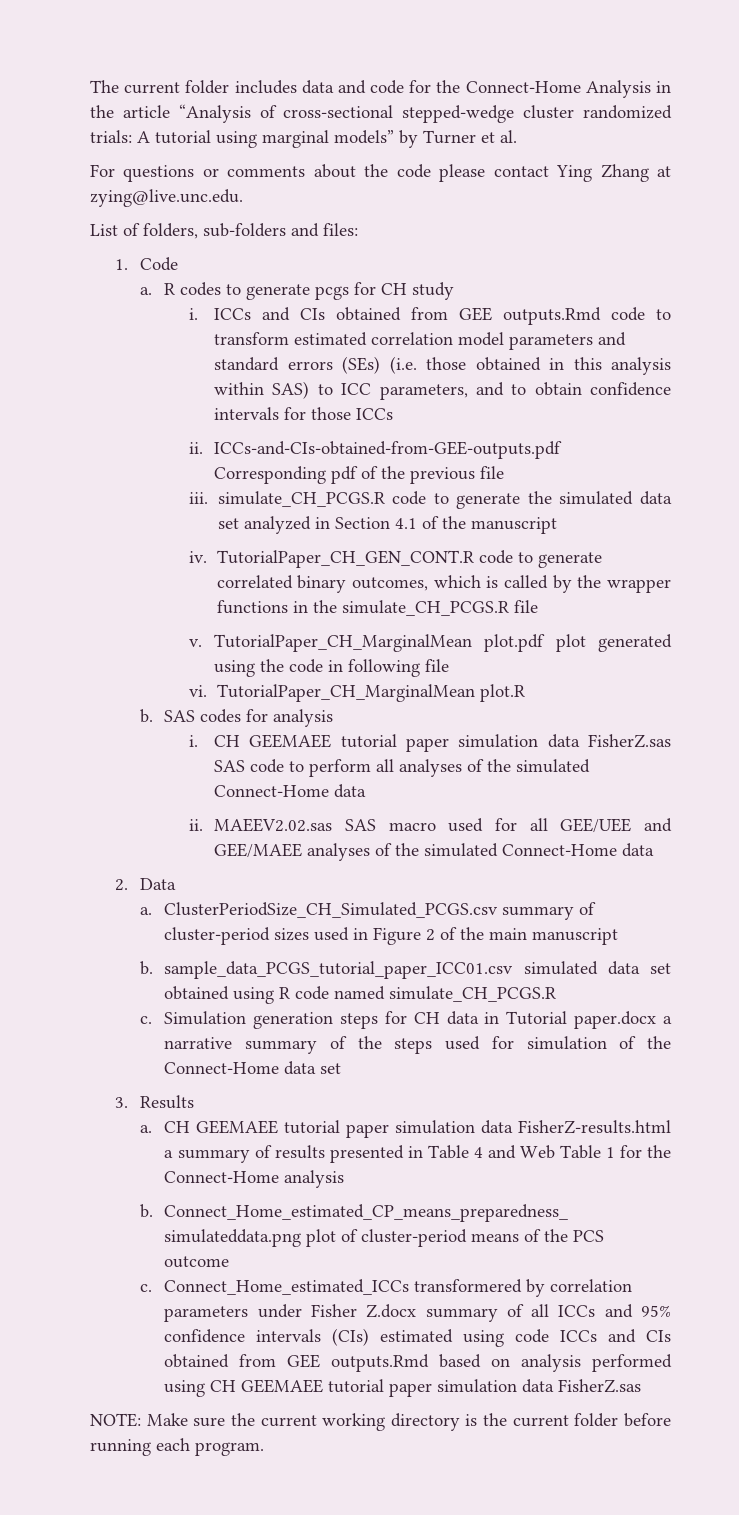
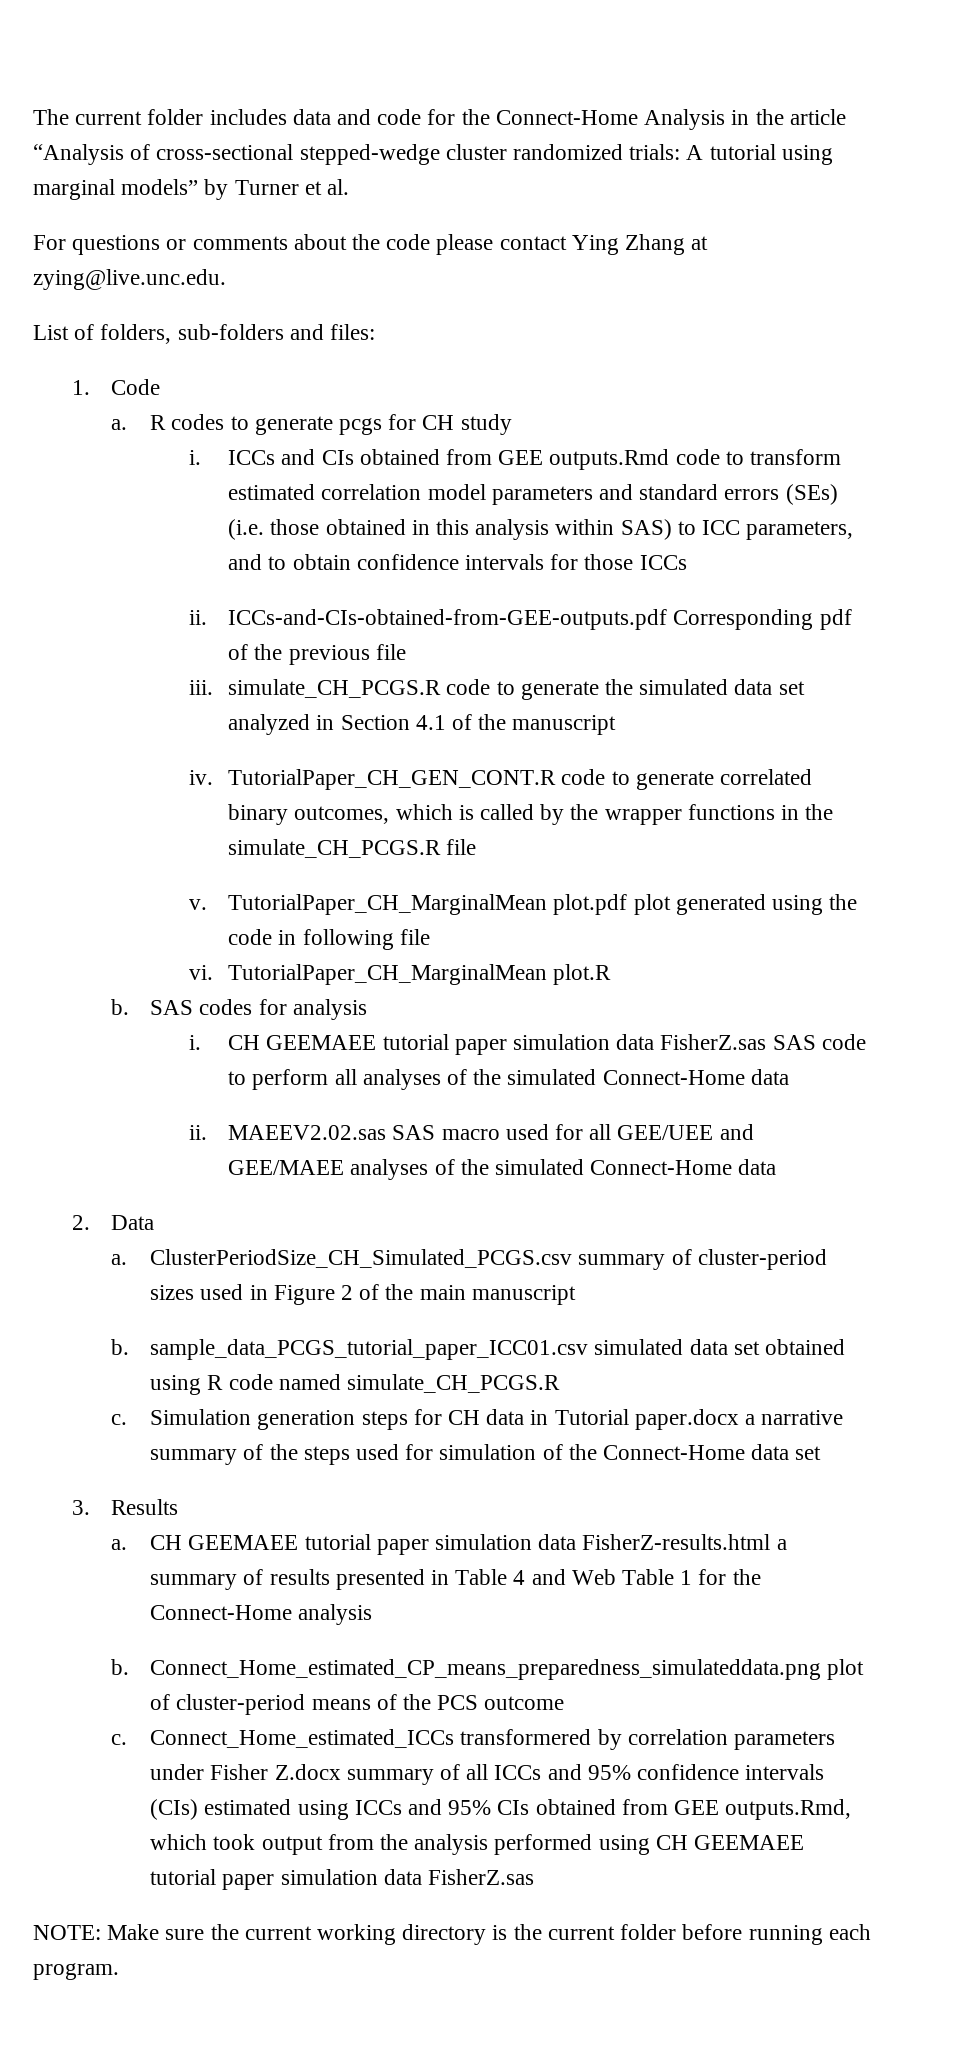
[515,1329,671,1343] [164,1354,511,1372] code ICCs and CIs obtained from GEE outputs.Rmd based on -> [354,1799,852,1820] [150,1834,408,1855] ICCs and 95% CIs obtained from GEE outputs.Rmd, which took output from the

